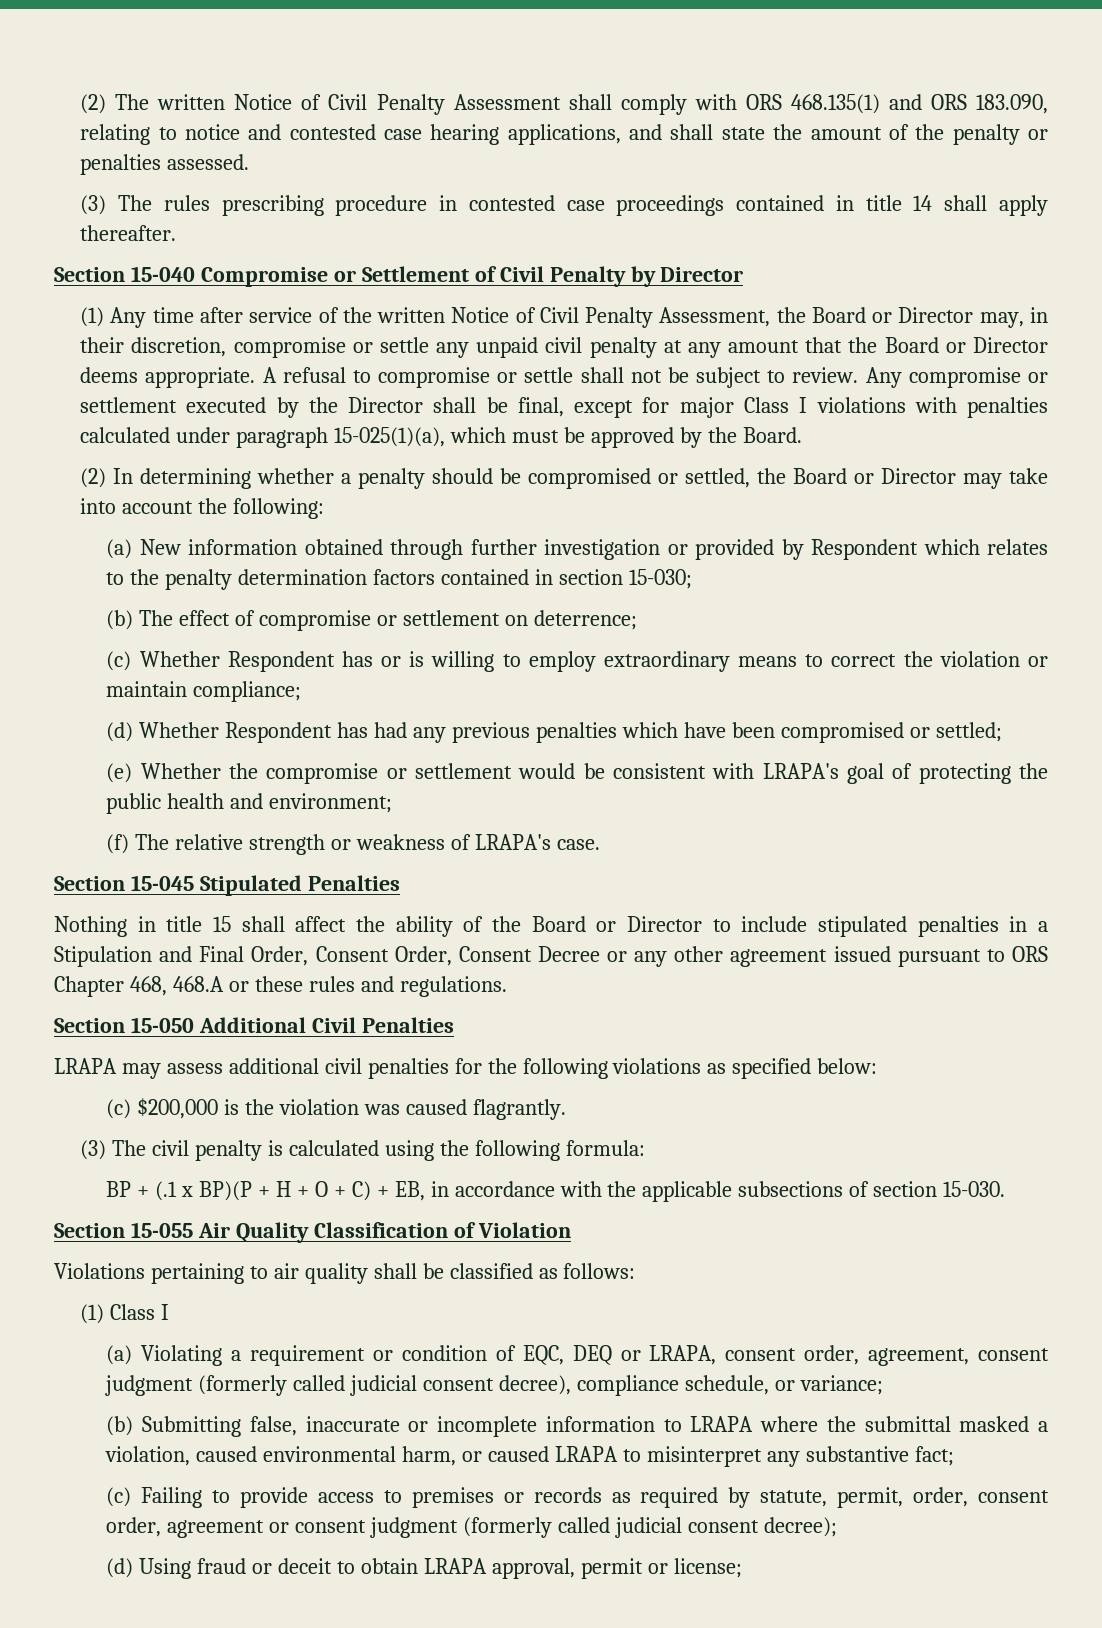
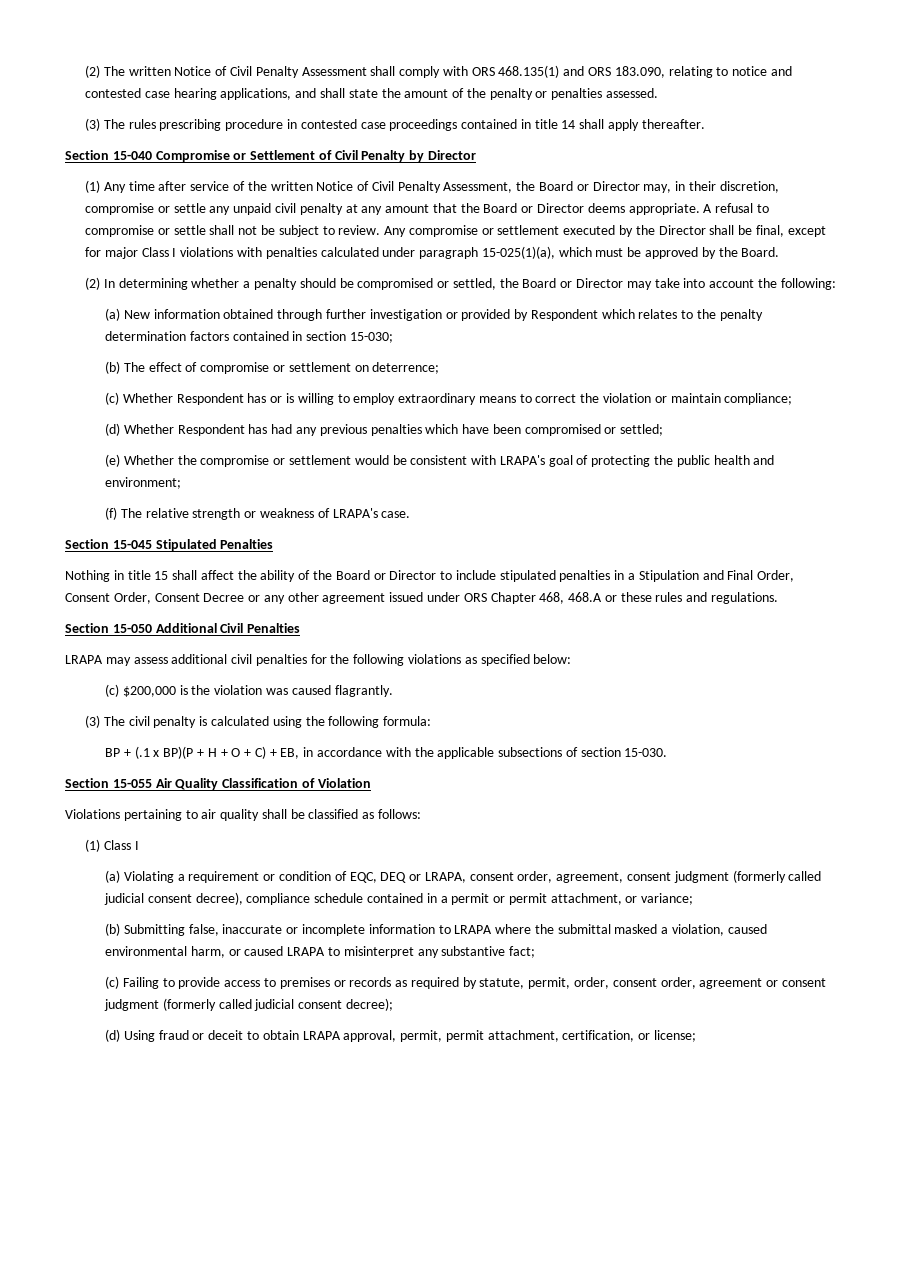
[897,949,1005,967] pursuant to -> [427,592,461,602] under
[685,1375,770,1395] schedule, -> [314,893,622,905] schedule contained in a permit or permit attachment,
[580,1558,643,1579] permit -> [400,1030,635,1042] permit, permit attachment, certification,

